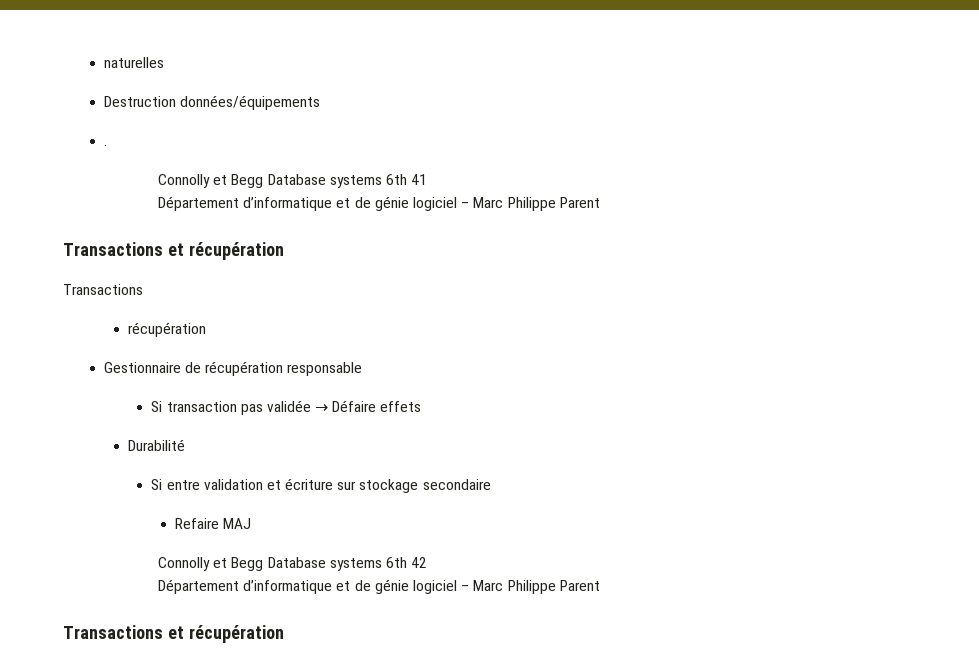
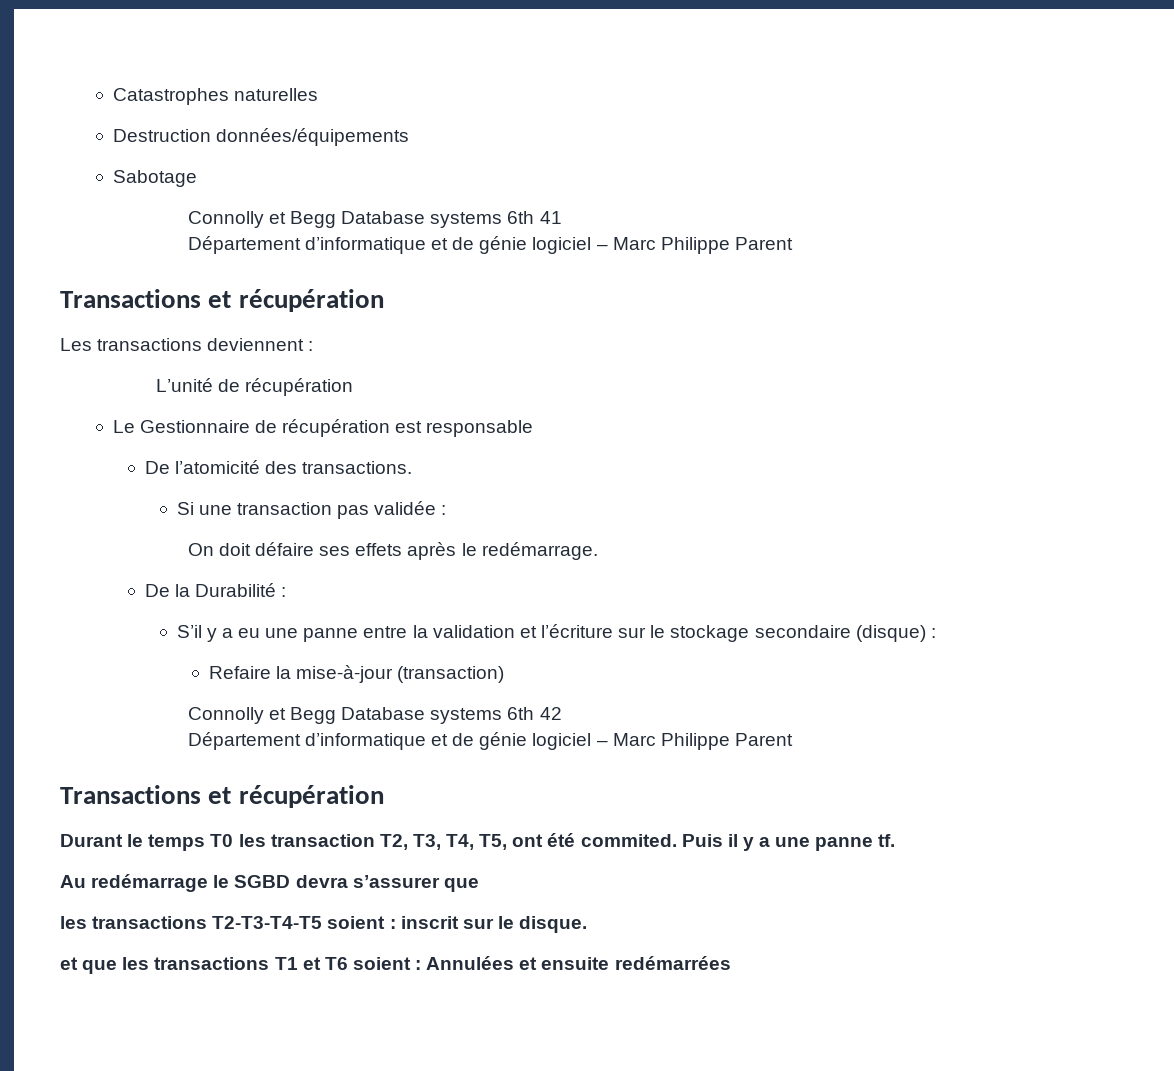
(103, 62) none -> [112,88,229,105] Catastrophes
[103,144,107,146] . -> [112,170,197,187] Sabotage
[63,284,143,295] [127,322,206,337] Transactions // récupération // -> [60,338,314,351] [155,378,354,396] [112,420,135,433] Les transactions deviennent : // L’unité de récupération // Le
(284, 368) none -> [395,421,423,433] est
[151,401,163,412] // Si -> [144,460,413,474] [176,502,232,515] // De l’atomicité des transactions. // Si une
[315,400,422,412] [127,439,185,451] [151,478,357,490] → Défaire effets // Durabilité // Si entre validation et écriture sur -> [441,505,447,515] [187,542,598,560] [144,583,287,597] [176,624,666,642] : // On doit défaire ses effets après le redémarrage. // De la Durabilité : // S’il y a eu une panne entre la validation et l’écriture sur le
(491, 484) none -> [855,625,936,642] (disque) :
[223,518,252,529] MAJ -> [275,665,505,683] la mise-à-jour (transaction)
(284, 634) none -> [60,833,896,851] [60,874,479,892] [60,916,588,933] [60,956,731,974] // Durant le temps T0 les transaction T2, T3, T4, T5, ont été commited. Puis il y a une panne tf. // Au redémarrage le SGBD devra s’assurer que // les transactions T2-T3-T4-T5 soient : inscrit sur le disque. // et que les transactions T1 et T6 soient : Annulées et ensuite redémarrées

